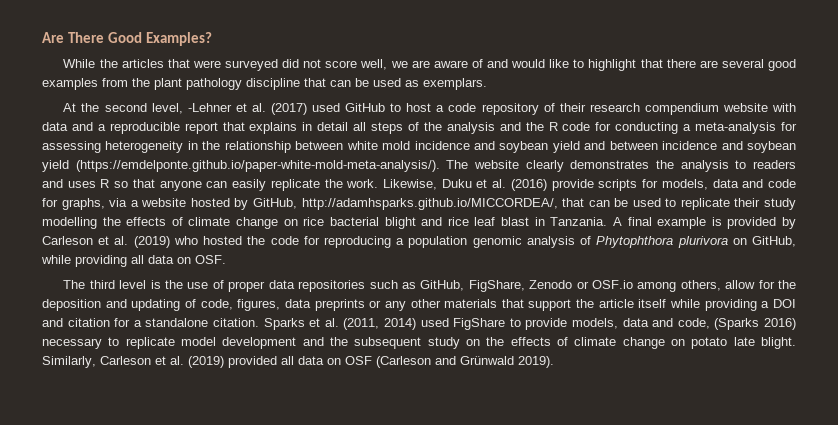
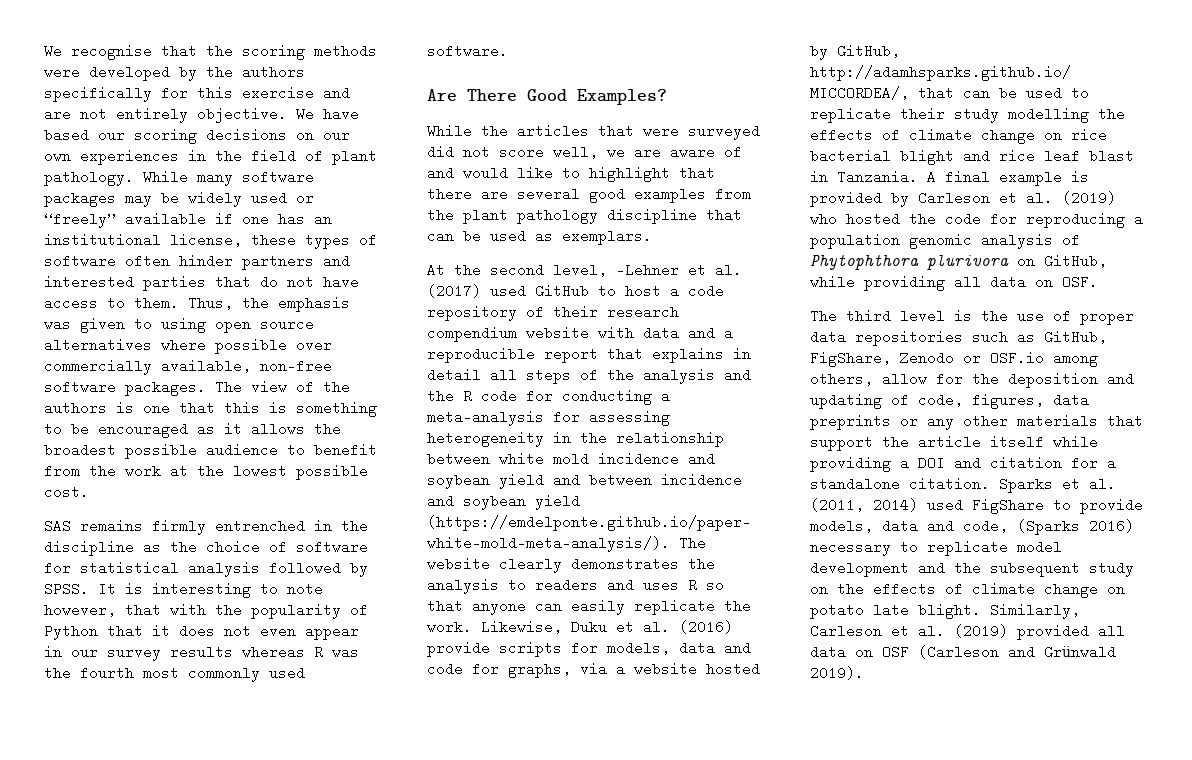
(42, 37) none -> [44,44,377,60] [44,65,305,81] [44,86,350,102] [44,107,359,123] [44,128,350,144] [44,149,377,165] [44,170,314,186] [44,191,314,207] [44,212,332,228] [44,233,377,249] [44,254,350,270] [44,275,359,291] [44,296,350,312] [44,317,314,333] [44,338,332,354] [44,359,332,375] [44,380,350,396] [44,401,377,417] [44,422,341,438] [44,443,377,459] [44,464,368,480] [44,485,89,499] [44,519,368,535] [44,540,368,556] [44,561,368,577] [44,582,323,598] [44,603,368,619] [44,624,359,640] [44,645,359,661] [44,666,305,682] [427,44,508,58] We recognise that the scoring methods were developed by the authors specifically for this exercise and are not entirely objective. We have based our scoring decisions on our own experiences in the field of plant pathology. While many software packages may be widely used or “freely” available if one has an institutional license, these types of software often hinder partners and interested parties that do not have access to them. Thus, the emphasis was given to using open source alternatives where possible over commercially available, non-free software packages. The view of the authors is one that this is something to be encouraged as it allows the broadest possible audience to benefit from the work at the lowest possible cost. // SAS remains firmly entrenched in the discipline as the choice of software for statistical analysis followed by SPSS. It is interesting to note however, that with the popularity of Python that it does not even appear in our survey results whereas R was the fourth most commonly used software. //

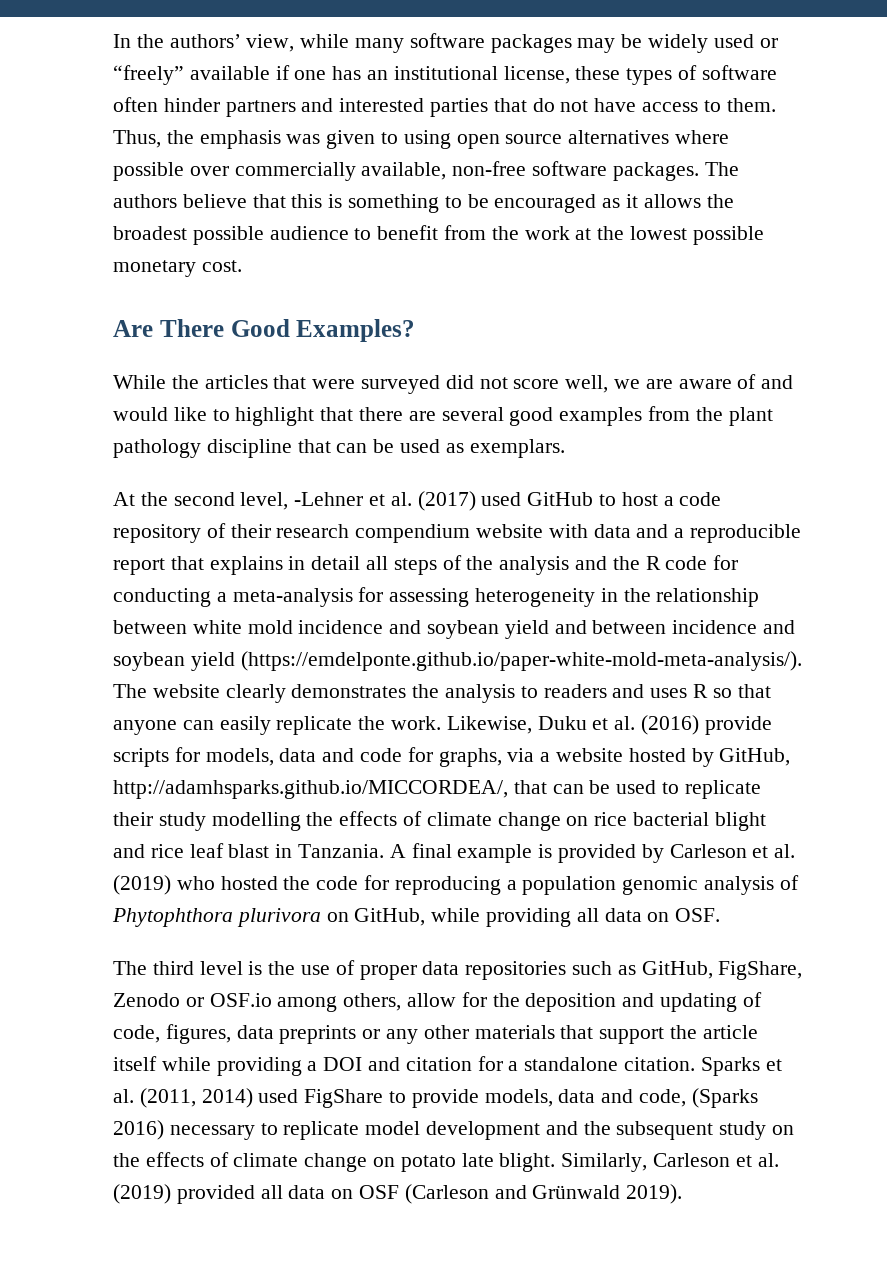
[44,44,377,60] [44,65,305,81] [44,86,350,102] [44,107,359,123] [44,128,350,144] [44,149,377,165] [44,170,188,186] We recognise that the scoring methods were developed by the authors specifically for this exercise and are not entirely objective. We have based our scoring decisions on our own experiences in the field of plant pathology. While -> [113,34,350,52] In the authors’ view, while
[251,380,350,394] [44,401,170,415] view of the authors is one -> [113,194,247,208] authors believe
(368, 472) none -> [113,260,196,277] monetary
[44,519,368,535] [44,540,368,556] [44,561,368,577] [44,582,323,598] [44,603,368,619] [44,624,359,640] [44,645,359,661] [44,666,305,682] [427,44,508,58] // SAS remains firmly entrenched in the discipline as the choice of software for statistical analysis followed by SPSS. It is interesting to note however, that with the popularity of Python that it does not even appear in our survey results whereas R was the fourth most commonly used software. -> (242, 266) none

